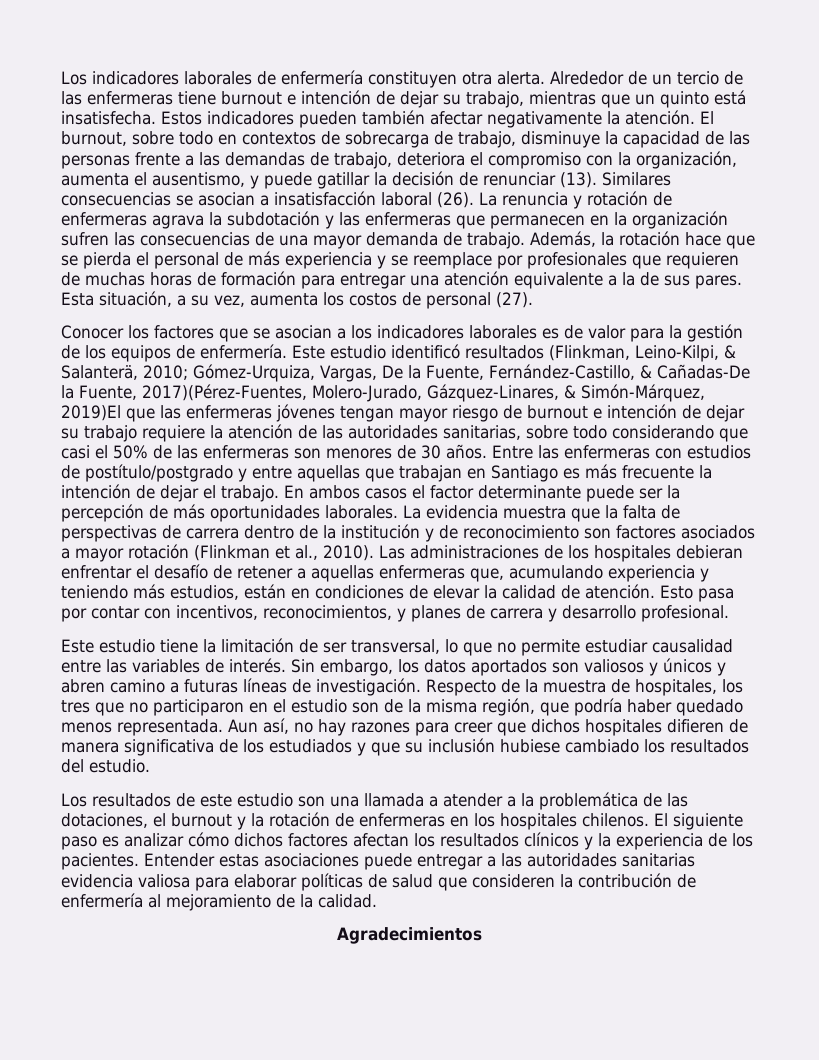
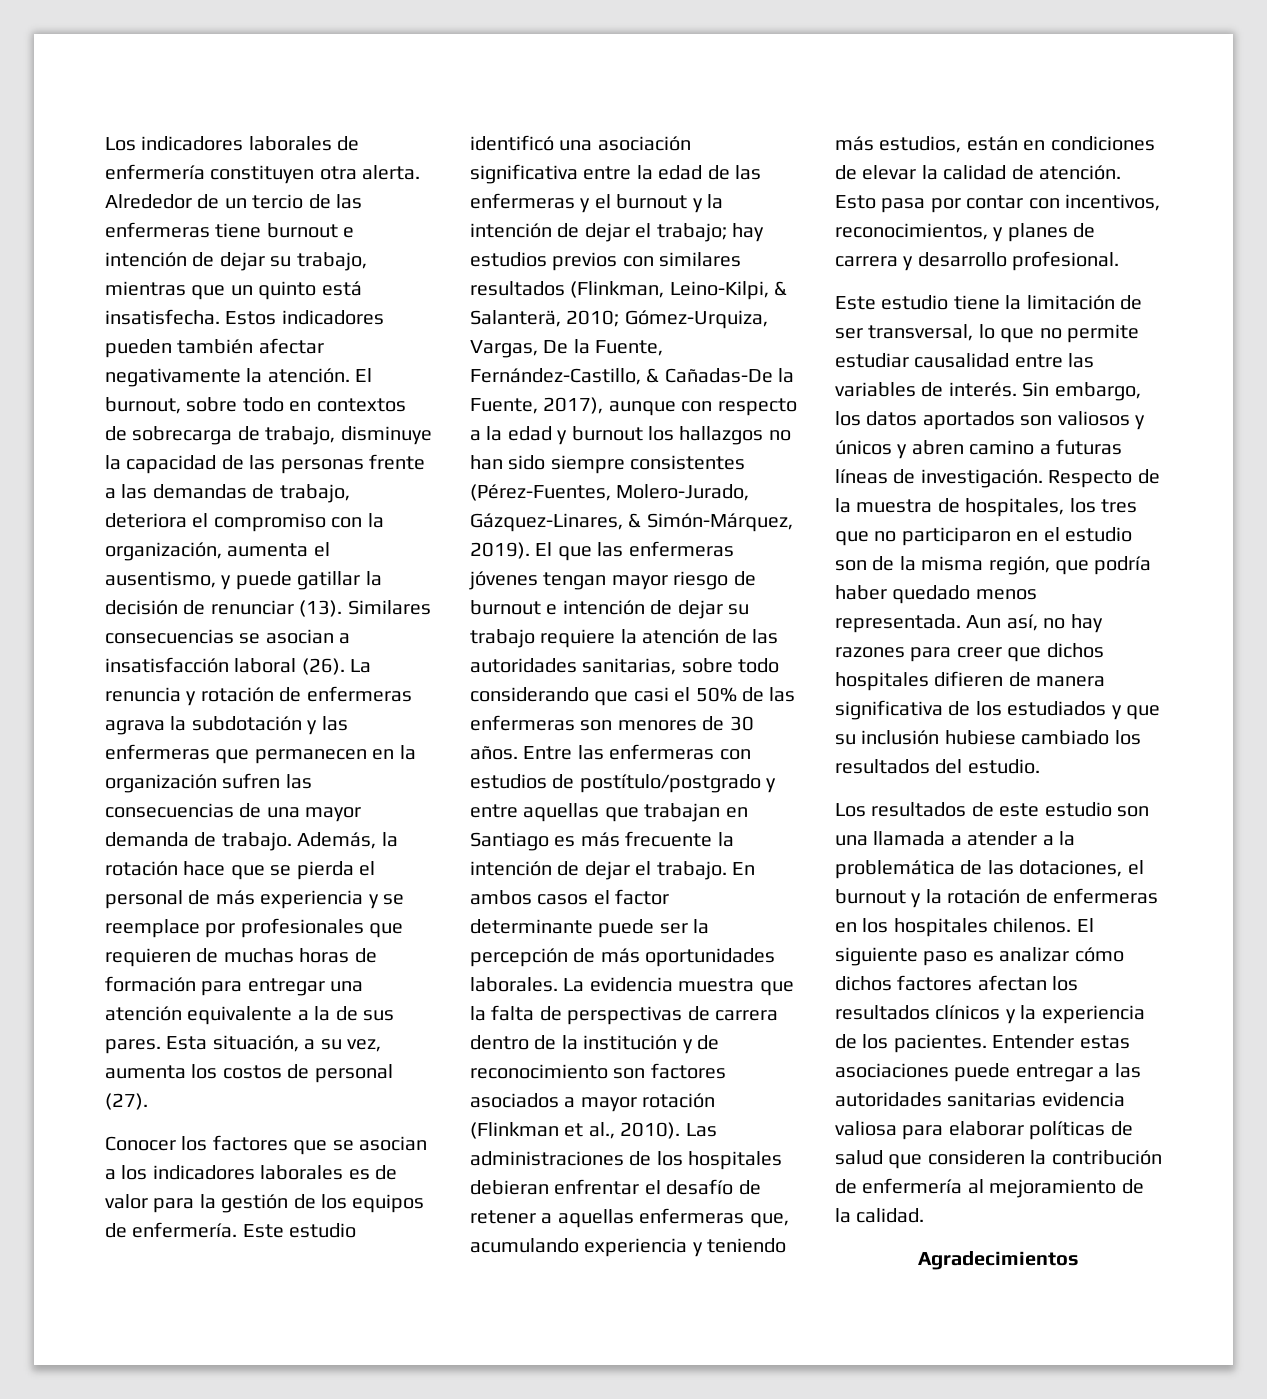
(460, 351) none -> [559,136,691,151] [470,164,761,184] [470,193,723,213] [470,223,764,242] [470,252,742,271] una asociación significativa entre la edad de las enfermeras y el burnout y la intención de dejar el trabajo; hay estudios previos con similares
[141,384,307,401] 2017)(Pérez-Fuentes, -> [543,397,797,416] [470,426,791,445] [470,455,746,474] [470,484,611,501] 2017), aunque con respecto a la edad y burnout los hallazgos no han sido siempre consistentes (Pérez-Fuentes,
[61,405,121,421] 2019)El -> [470,542,553,559] 2019). El

